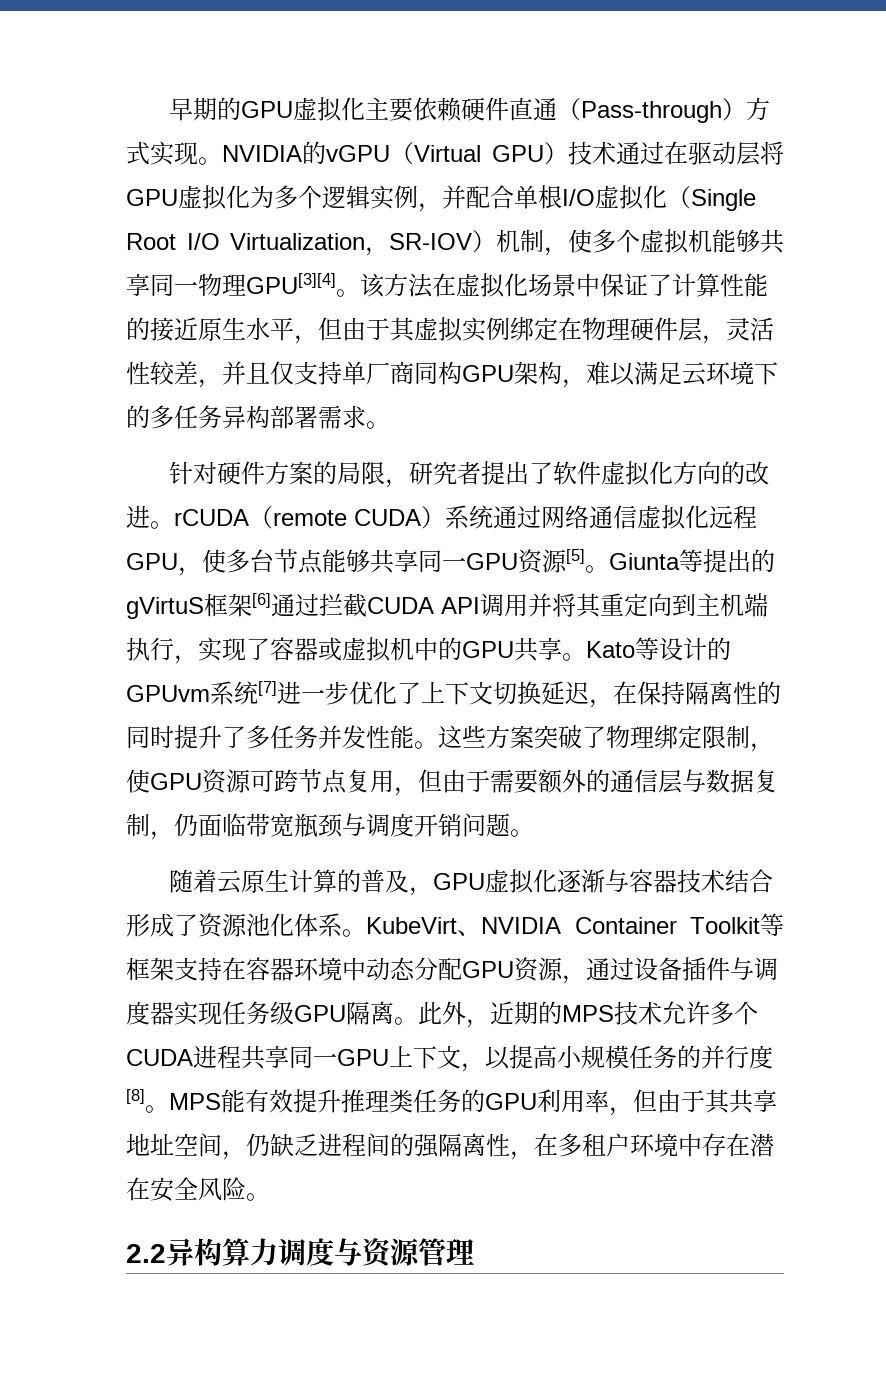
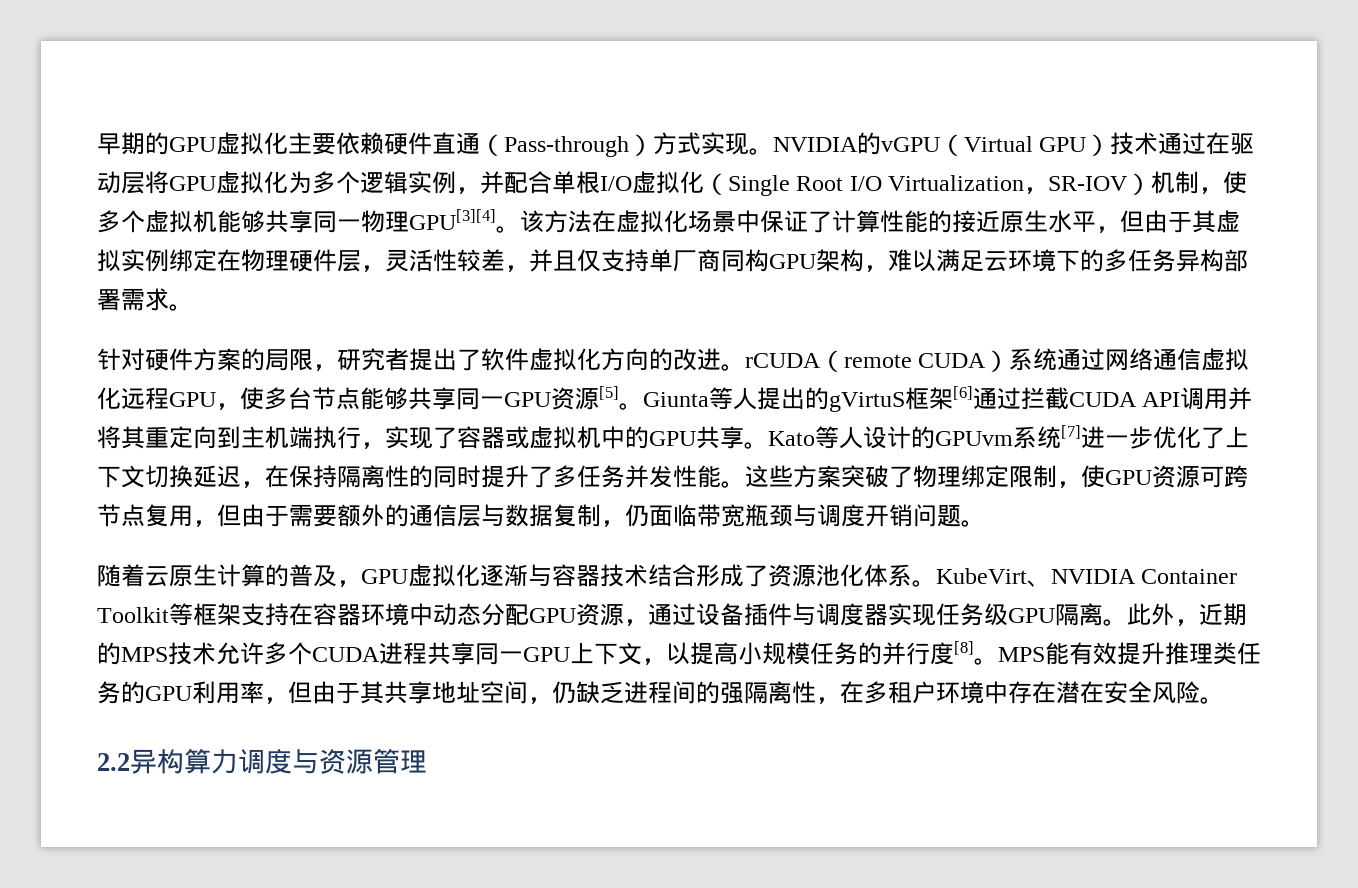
(703, 560) none -> [733,388,757,410] 人
(659, 648) none -> [839,427,863,449] 人

